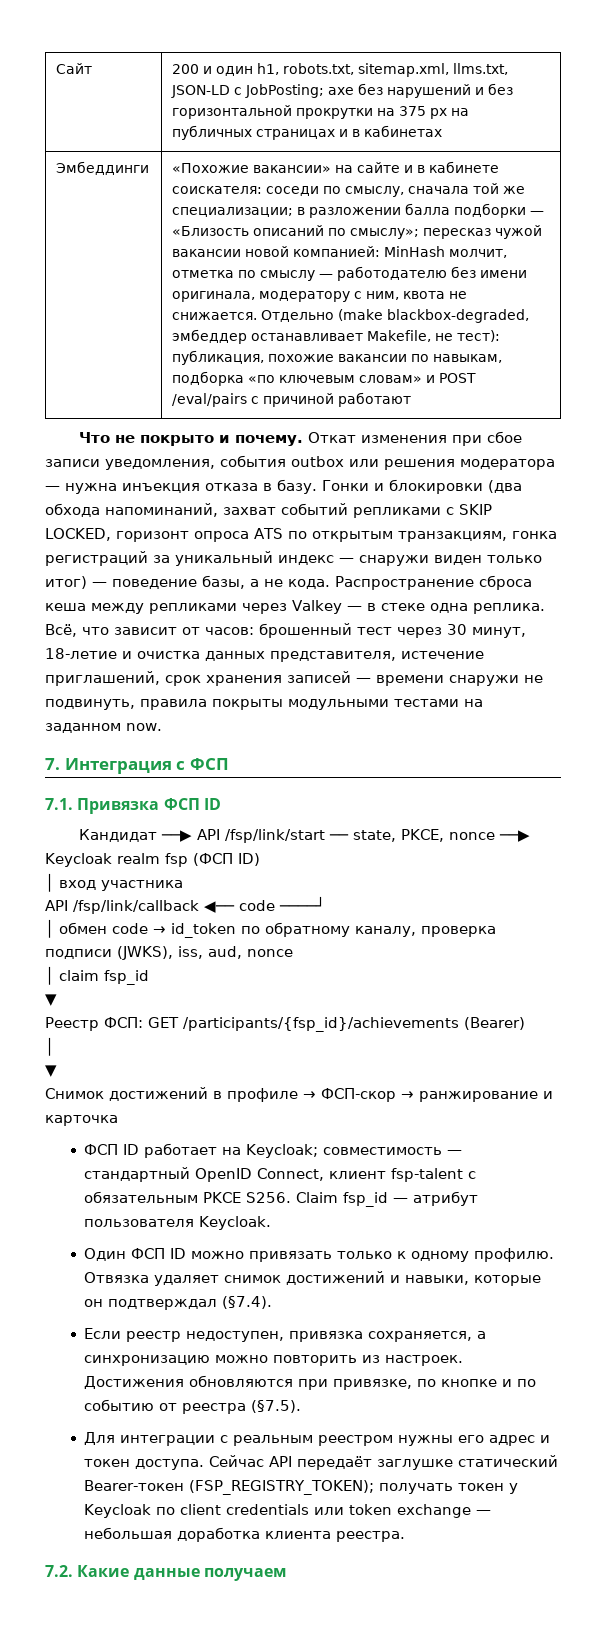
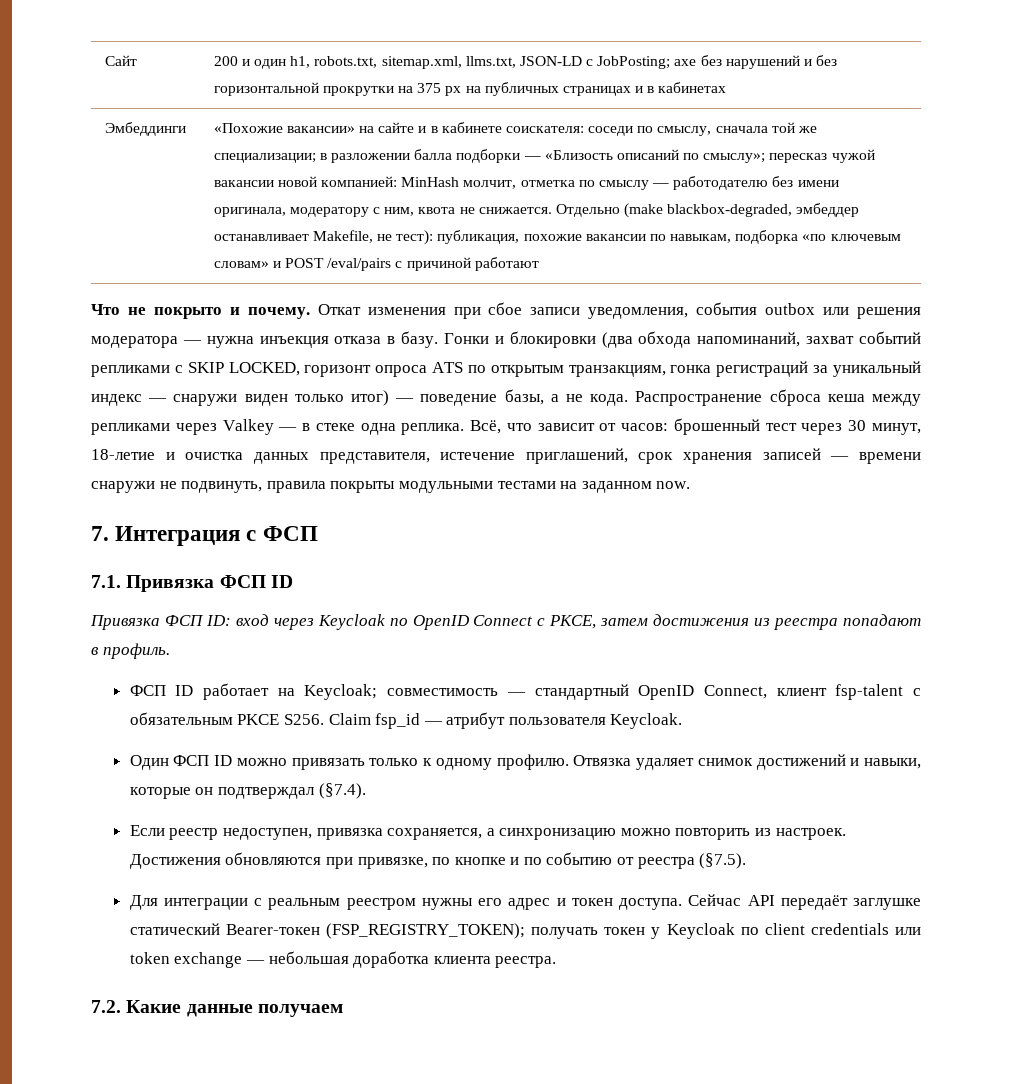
[78,829,530,843] [45,853,260,867] [45,873,183,892] [45,896,325,914] [45,919,496,938] [45,946,293,960] [45,966,149,985] [45,994,57,1006] [45,1017,525,1032] [45,1037,54,1056] [45,1065,57,1077] [45,1087,553,1102] [45,1115,118,1126] Кандидат ──▶ API /fsp/link/start ── state, PKCE, nonce ──▶ Keycloak realm fsp (ФСП ID) // │ вход участника // API /fsp/link/callback ◀── code ────┘ // │ обмен code → id_token по обратному каналу, проверка подписи (JWKS), iss, aud, nonce // │ claim fsp_id // ▼ // Реестр ФСП: GET /participants/{fsp_id}/achievements (Bearer) // │ // ▼ // Снимок достижений в профиле → ФСП-скор → ранжирование и карточка -> [90,614,921,630] [91,643,170,659] Привязка ФСП ID: вход через Keycloak по OpenID Connect с PKCE, затем достижения из реестра попадают в профиль.

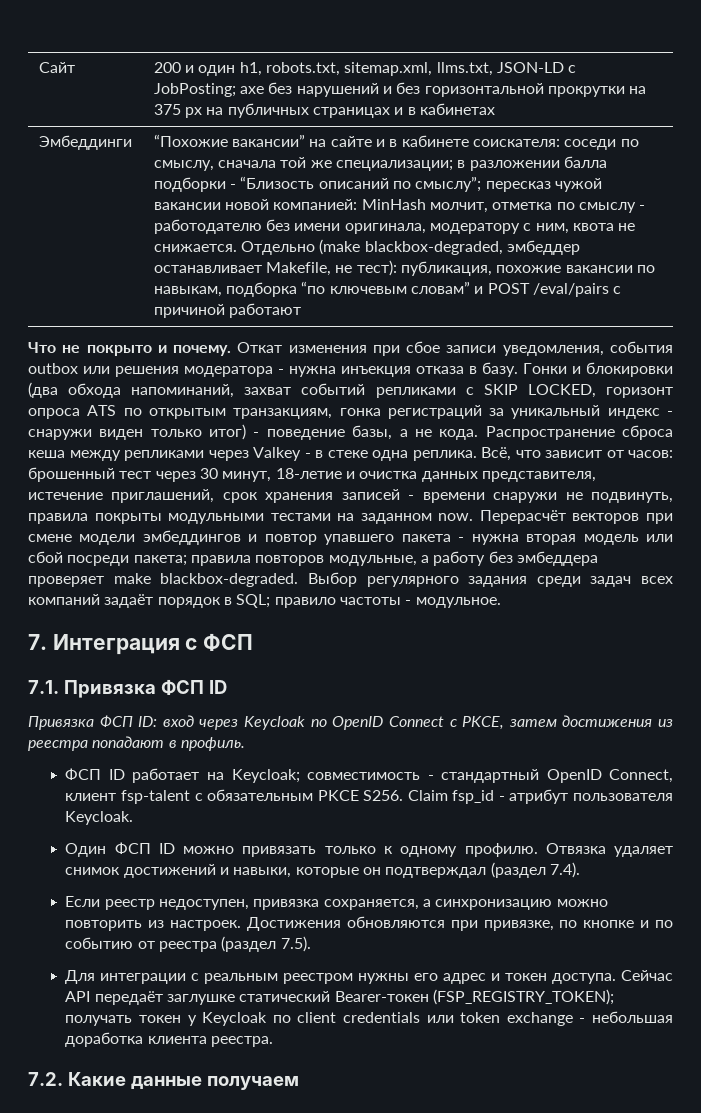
[213,123,355,133] «Похожие вакансии» -> [153,134,306,147] “Похожие вакансии”
[523,150,613,160] — «Близость -> [230,176,315,189] - “Близость
[703,153,766,163] смыслу»; -> [415,176,482,192] смыслу”;
[652,183,670,187] — -> [639,205,646,210] -
[802,234,901,241] [213,261,269,268] «по ключевым словам» -> [301,281,470,294] “по ключевым словам”
[182,340,202,344] — -> [278,369,284,374] -
[148,398,168,402] — -> [667,411,673,416] -
[395,398,415,402] — -> [253,432,260,437] -
[278,427,298,431] — -> [304,453,311,458] -
[830,456,850,460] — -> [408,495,415,500] -
(691, 485) none -> [479,510,673,524] [28,530,673,545] [28,551,598,566] [28,572,673,587] [28,594,501,608] Перерасчёт векторов при смене модели эмбеддингов и повтор упавшего пакета - нужна вторая модель или сбой посреди пакета; правила повторов модульные, а работу без эмбеддера проверяет make blackbox-degraded. Выбор регулярного задания среди задач всех компаний задаёт порядок в SQL; правило частоты - модульное.
[506,692,526,696] — -> [427,775,434,780] -
[423,721,443,725] — -> [498,796,505,801] -
[318,783,366,799] (§7.4). -> [490,862,581,878] (раздел 7.4).
[699,853,747,869] (§7.5). -> [221,936,311,952] (раздел 7.5).
[245,960,265,964] — -> [579,1018,586,1023] -

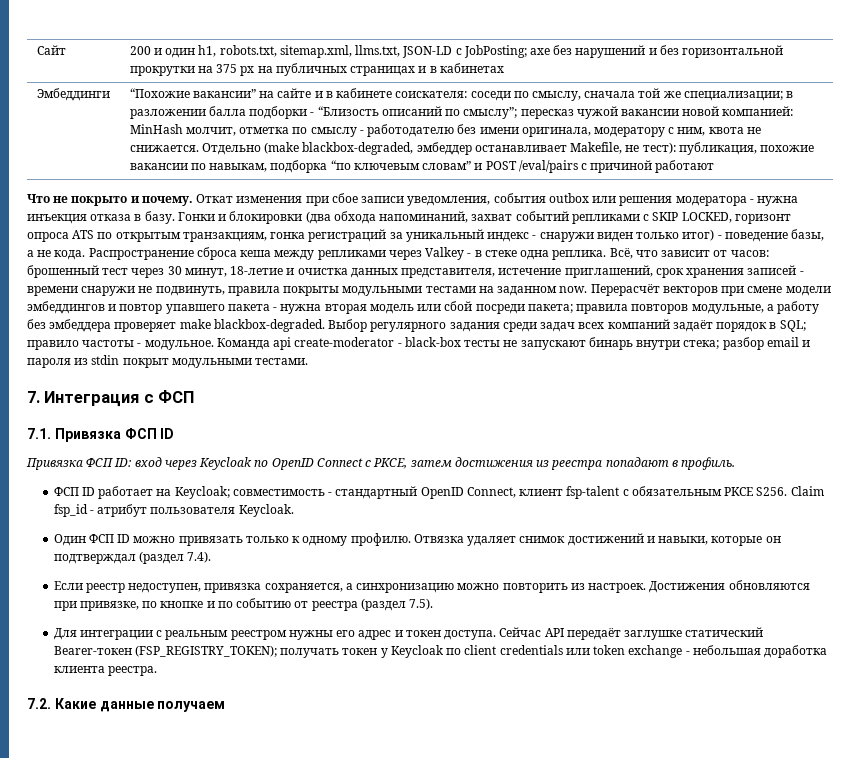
(501, 602) none -> [216,337,811,350] [27,355,309,368] Команда api create-moderator - black-box тесты не запускают бинарь внутри стека; разбор email и пароля из stdin покрыт модульными тестами.

